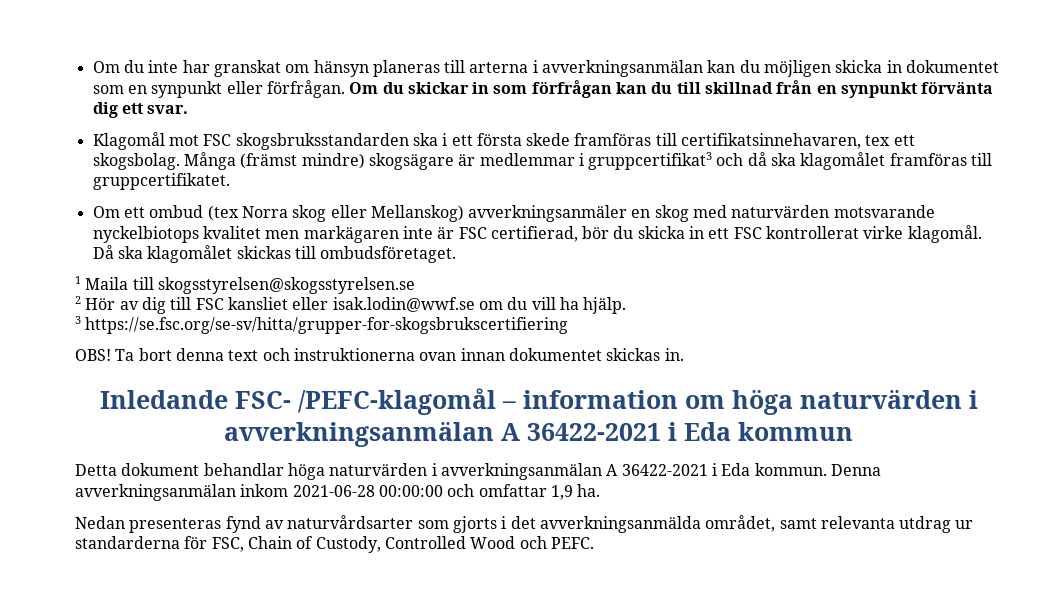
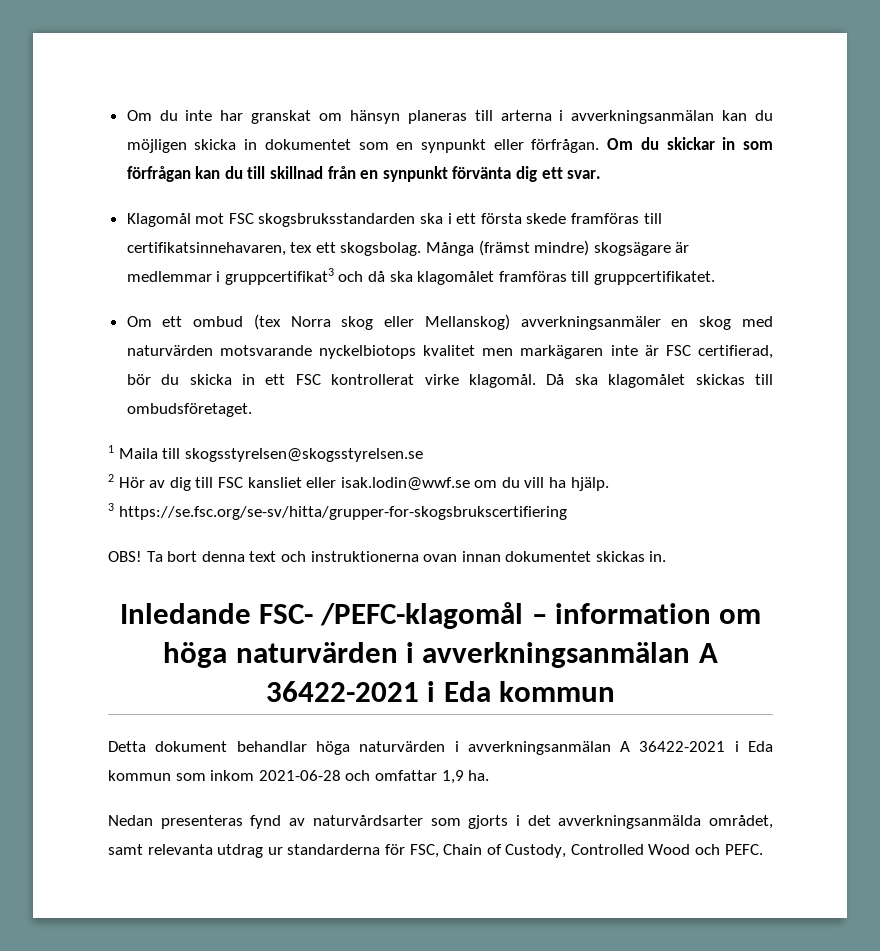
[754,463,881,476] [75,484,236,501] kommun. Denna avverkningsanmälan -> [108,770,206,781] kommun som
[378,485,443,497] 00:00:00 -> (341, 775) none

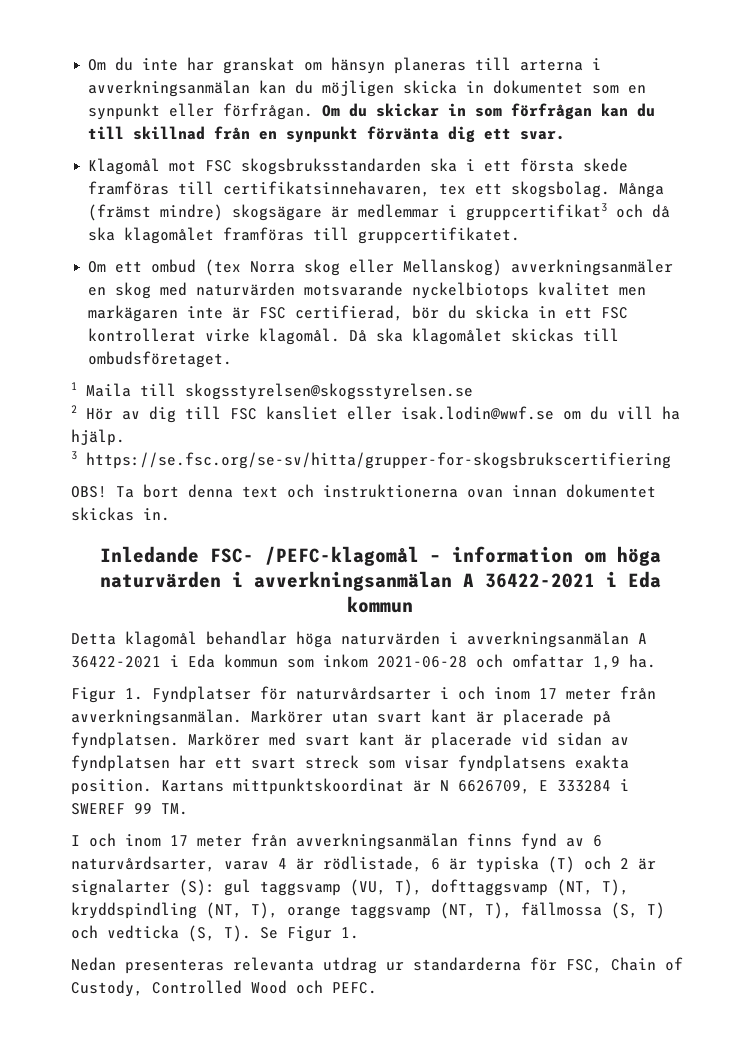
[155,741,228,752] dokument -> [125,631,197,648] klagomål
[108,815,773,829] [108,844,143,855] Nedan presenteras fynd av naturvårdsarter som gjorts i det avverkningsanmälda området, samt -> [71,686,656,703] [71,709,611,726] [71,732,629,749] [71,755,629,772] [71,778,629,795] [71,803,188,815] [71,833,602,850] [71,856,656,873] [71,879,629,896] [71,902,665,919] [71,925,359,942] [71,957,224,974] Figur 1. Fyndplatser för naturvårdsarter i och inom 17 meter från avverkningsanmälan. Markörer utan svart kant är placerade på fyndplatsen. Markörer med svart kant är placerade vid sidan av fyndplatsen har ett svart streck som visar fyndplatsens exakta position. Kartans mittpunktskoordinat är N 6626709, E 333284 i SWEREF 99 TM. // I och inom 17 meter från avverkningsanmälan finns fynd av 6 naturvårdsarter, varav 4 är rödlistade, 6 är typiska (T) och 2 är signalarter (S): gul taggsvamp (VU, T), dofttaggsvamp (NT, T), kryddspindling (NT, T), orange taggsvamp (NT, T), fällmossa (S, T) och vedticka (S, T). Se Figur 1. // Nedan presenteras

